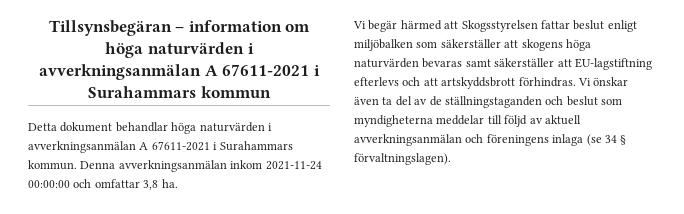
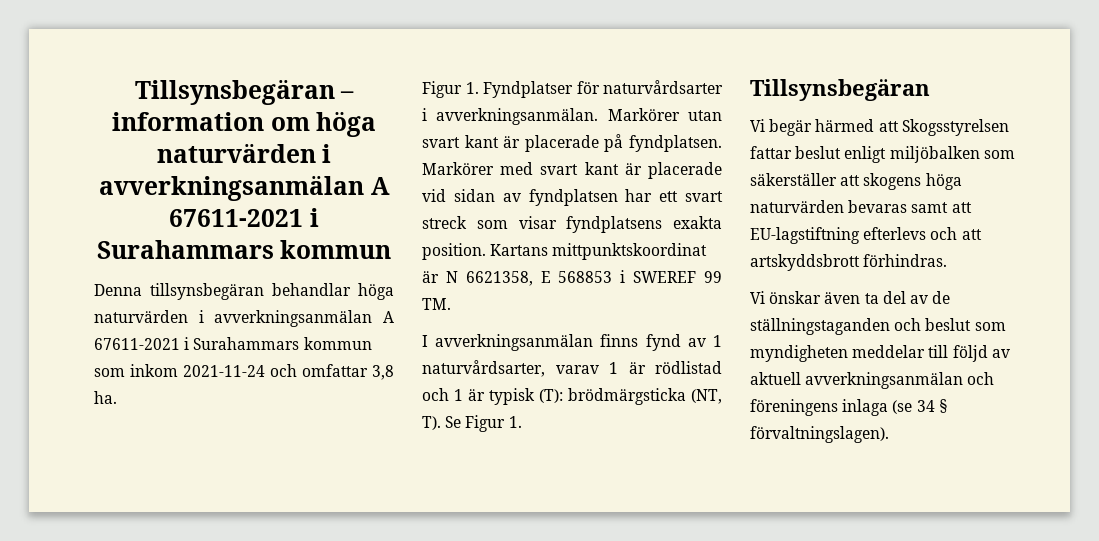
[28,122,113,132] Detta dokument -> [94,283,264,300] Denna tillsynsbegäran
[28,160,227,172] kommun. Denna avverkningsanmälan -> [303,337,372,350] [94,368,125,377] kommun som
[28,180,70,188] 00:00:00 -> (265, 371) none
(178, 183) none -> [422,80,723,98] [422,108,722,125] [422,134,722,152] [422,162,722,179] [422,189,723,206] [422,216,722,233] [422,243,708,260] [422,270,722,286] [422,298,451,310] [422,334,722,351] [422,360,722,377] [422,388,722,405] [422,415,522,432] [750,79,930,101] // Figur 1. Fyndplatser för naturvårdsarter i avverkningsanmälan. Markörer utan svart kant är placerade på fyndplatsen. Markörer med svart kant är placerade vid sidan av fyndplatsen har ett svart streck som visar fyndplatsens exakta position. Kartans mittpunktskoordinat är N 6621358, E 568853 i SWEREF 99 TM. // I avverkningsanmälan finns fynd av 1 naturvårdsarter, varav 1 är rödlistad och 1 är typisk (T): brödmärgsticka (NT, T). Se Figur 1. // Tillsynsbegäran
[494,58,555,67] säkerställer -> (949, 207) none
(576, 82) none -> (948, 260) //
[354,115,433,127] myndigheterna -> [750,345,848,362] myndigheten

